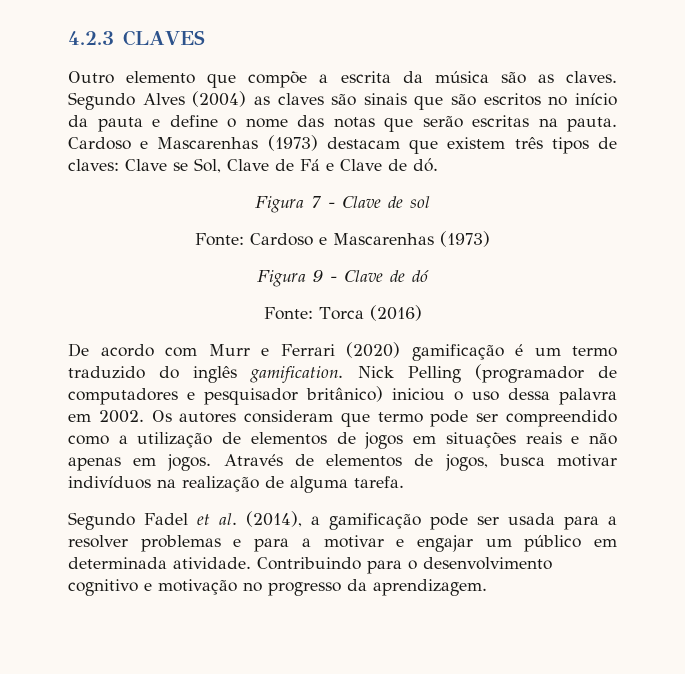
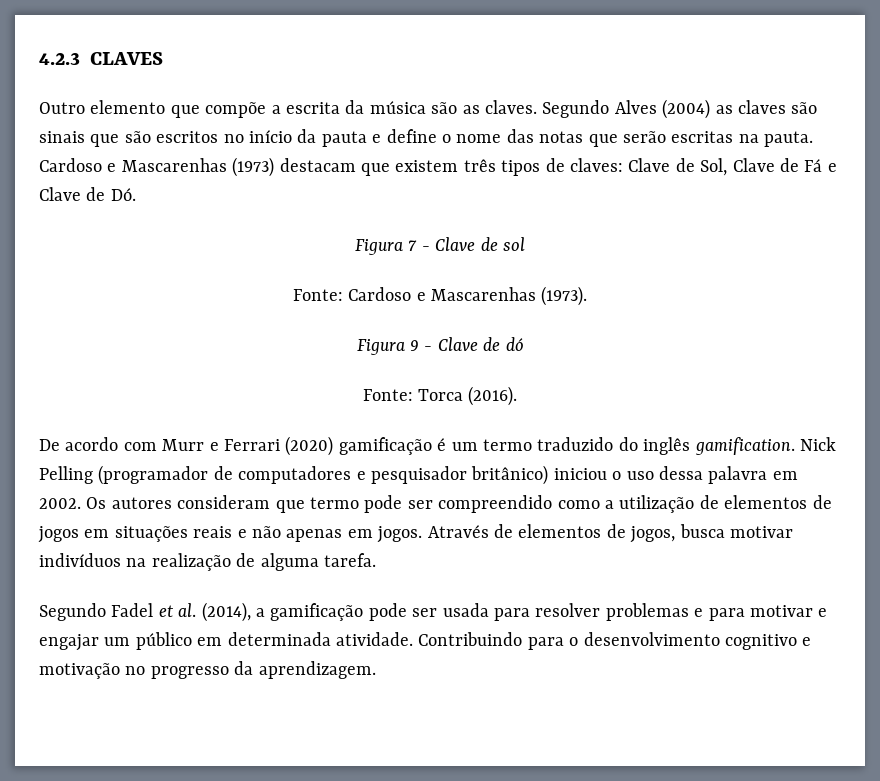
[173,162,188,171] se -> [675,158,695,172] de
[413,158,438,172] dó. -> [110,188,136,201] Dó.
[440,231,490,247] (1973) -> [541,286,588,306] (1973).
[369,305,422,321] (2016) -> [468,386,518,406] (2016).
[608,516,617,525] a -> (530, 614) none
[301,538,311,547] a -> (745, 614) none

